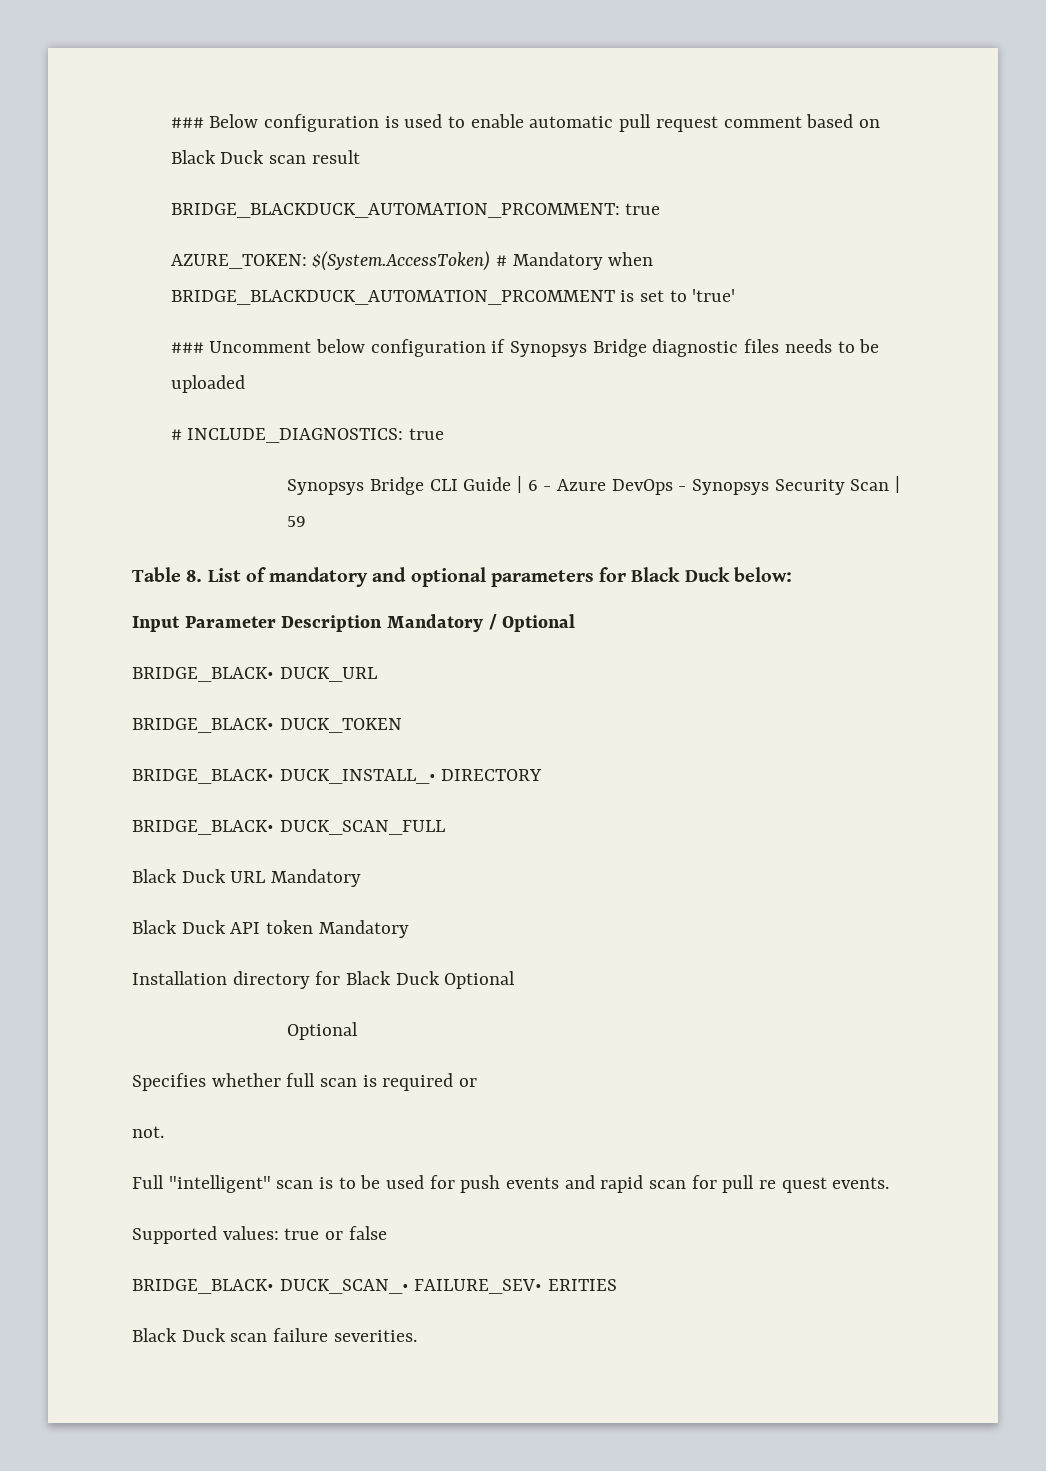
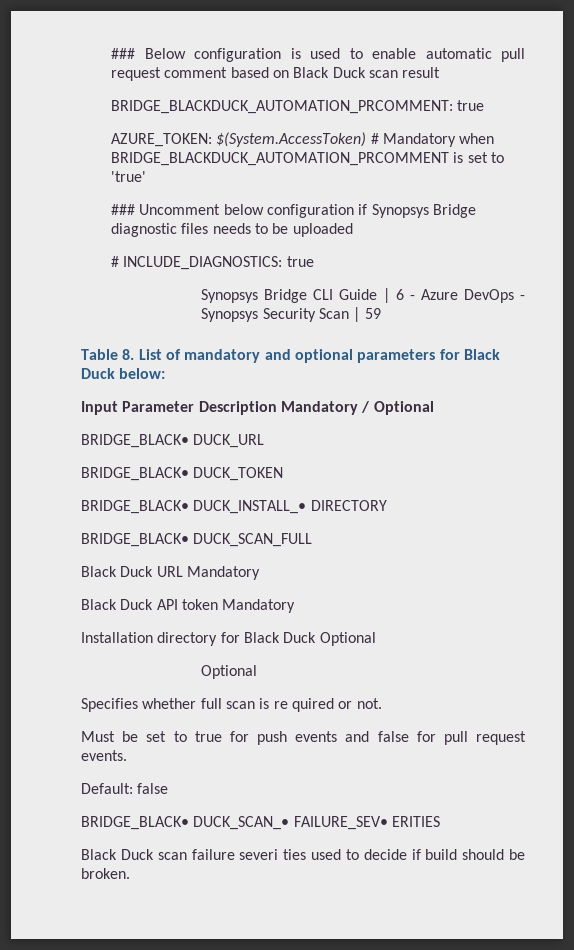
[382,1073,478,1091] required or // -> [273,698,353,712] re quired or
[132,1175,890,1193] [132,1226,344,1244] Full "intelligent" scan is to be used for push events and rapid scan for pull re quest events. // Supported values: true or -> [81,731,526,745] [81,750,127,761] [81,783,133,794] Must be set to true for push events and false for pull request events. // Default:
[333,1330,417,1342] severities. -> [239,849,525,860] [81,868,130,879] severi ties used to decide if build should be broken.

